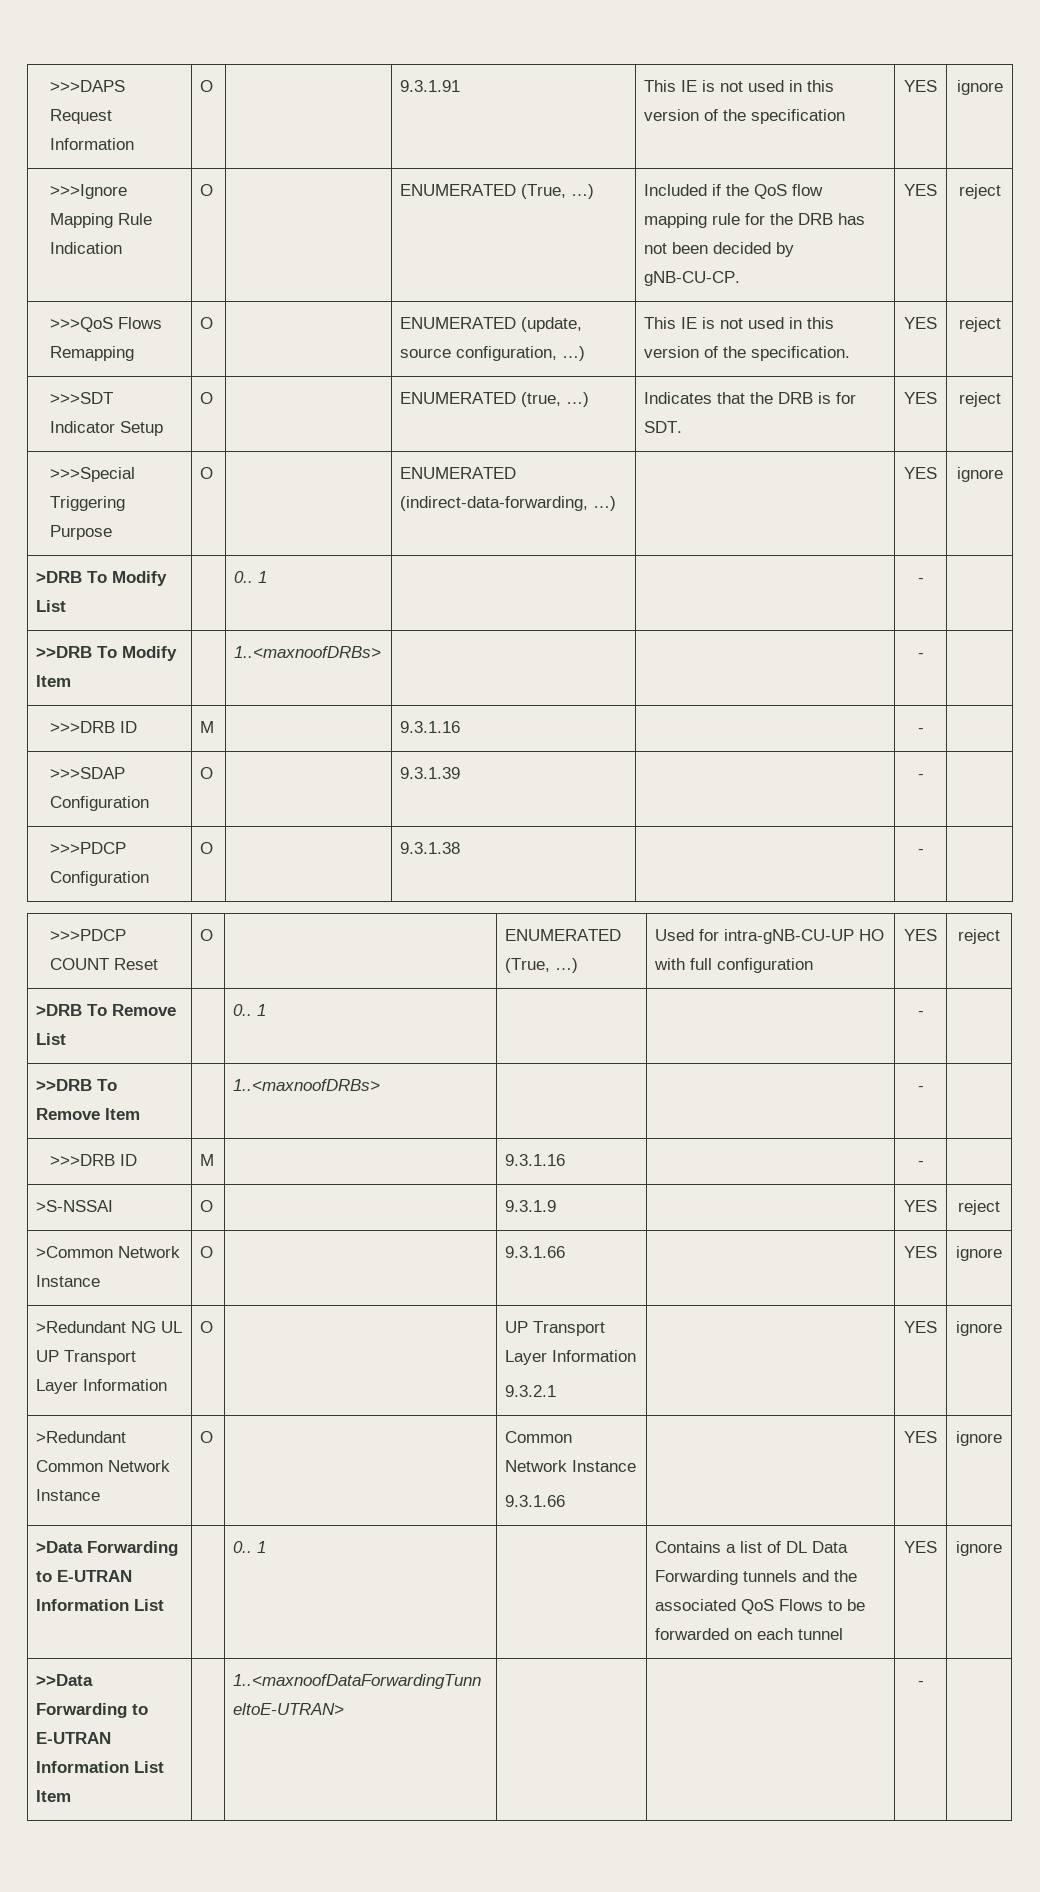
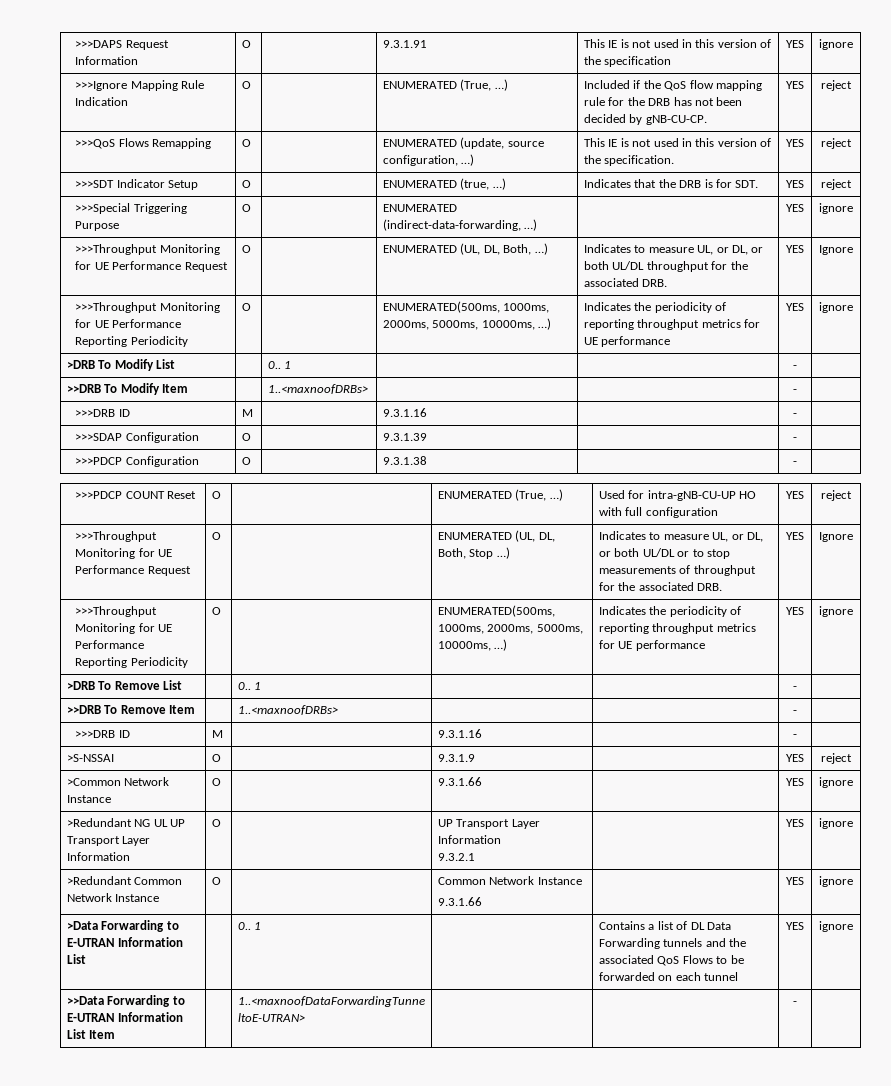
(1003, 474) none -> [75,244,220,255] [75,261,228,272] [241,245,251,253] [382,243,548,255] [583,244,764,255] [583,261,748,272] [583,278,668,287] [786,245,804,253] [819,245,853,255] [75,302,220,313] [75,319,182,328] [75,336,188,347] [241,303,251,311] [382,301,550,313] [382,318,552,330] [583,302,727,313] [583,319,761,330] [583,336,671,347] [786,303,804,311] [819,302,853,313] // >>>Throughput Monitoring for UE Performance Request | O | | ENUMERATED (UL, DL, Both, …) | Indicates to measure UL, or DL, or both UL/DL throughput for the associated DRB. | YES | Ignore // >>>Throughput Monitoring for UE Performance Reporting Periodicity | O | | ENUMERATED(500ms, 1000ms, 2000ms, 5000ms, 10000ms, …) | Indicates the periodicity of reporting throughput metrics for UE performance | YES | ignore
(1000, 936) none -> [75,531,158,542] [75,548,173,559] [75,565,191,576] [211,532,221,540] [437,530,555,542] [437,547,510,559] [598,531,763,542] [598,548,730,559] [598,565,756,576] [598,582,723,591] [786,532,804,540] [819,532,853,542] [75,606,158,617] [75,623,173,634] [75,640,145,649] [75,657,188,668] [211,607,221,615] [437,605,555,617] [437,624,583,634] [437,639,508,651] [598,606,742,617] [598,623,756,634] [598,640,705,651] [786,607,804,615] [819,606,853,617] // >>>Throughput Monitoring for UE Performance Request | O | | ENUMERATED (UL, DL, Both, Stop …) | Indicates to measure UL, or DL, or both UL/DL or to stop measurements of throughput for the associated DRB. | YES | Ignore // >>>Throughput Monitoring for UE Performance Reporting Periodicity | O | | ENUMERATED(500ms, 1000ms, 2000ms, 5000ms, 10000ms, …) | Indicates the periodicity of reporting throughput metrics for UE performance | YES | ignore

